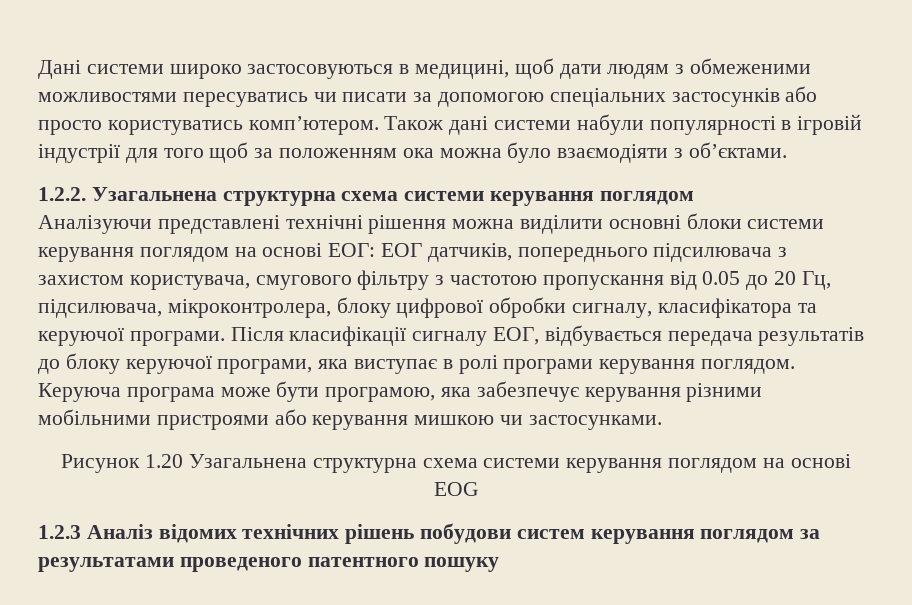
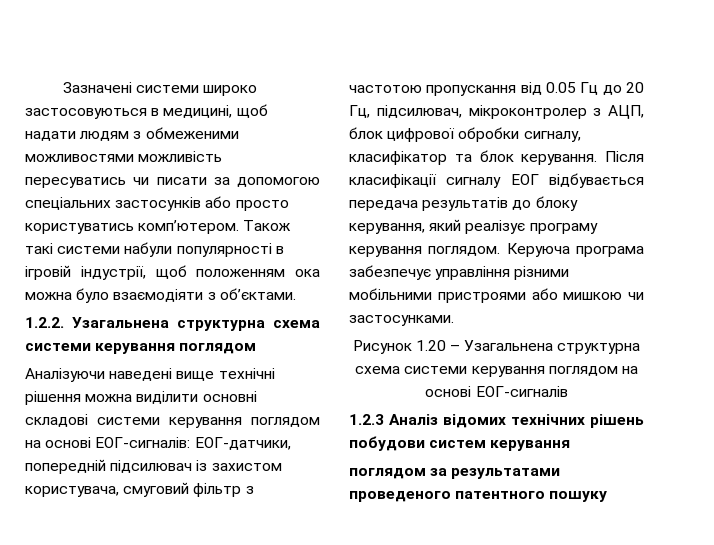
[38,60,81,79] Дані -> [62,82,132,93] Зазначені
[559,64,602,79] дати -> [25,131,76,141] надати
(177, 97) none -> [138,151,223,162] можливість
[449,116,489,135] дані -> [25,243,53,254] такі
[38,142,274,163] індустрії для того щоб за -> [80,265,187,280] індустрії, щоб
[157,215,280,234] представлені -> [109,368,215,381] наведені вище
[686,213,825,229] [38,243,788,262] [38,270,430,290] блоки системи керування поглядом на основі ЕОГ: ЕОГ датчиків, попереднього підсилювача з захистом користувача, смугового фільтру -> [25,414,320,428] [25,437,291,450] [25,459,282,474] [25,482,242,497] складові системи керування поглядом на основі ЕОГ-сигналів: ЕОГ-датчики, попередній підсилювач із захистом користувача, смуговий фільтр
(741, 278) none -> [580,82,599,95] Гц
[38,297,817,318] [38,327,225,346] підсилювача, мікроконтролера, блоку цифрової обробки сигналу, класифікатора та керуючої програми. -> [376,105,644,119] [349,127,581,142] [349,150,598,165] підсилювач, мікроконтролер з АЦП, блок цифрової обробки сигналу, класифікатор та блок керування.
[493,327,540,345] ЕОГ, -> [510,174,539,185] ЕОГ
[125,355,796,374] [38,381,681,402] керуючої програми, яка виступає в ролі програми керування поглядом. Керуюча програма може бути програмою, яка забезпечує керування -> [349,219,598,234] [349,243,644,257] [349,265,511,280] керування, який реалізує програму керування поглядом. Керуюча програма забезпечує управління
[312,415,409,430] керування -> (558, 294) none
(184, 461) none -> [450,345,460,351] –
[433,482,479,496] EOG -> [475,386,568,397] ЕОГ-сигналів
(695, 536) none -> (571, 445) //

